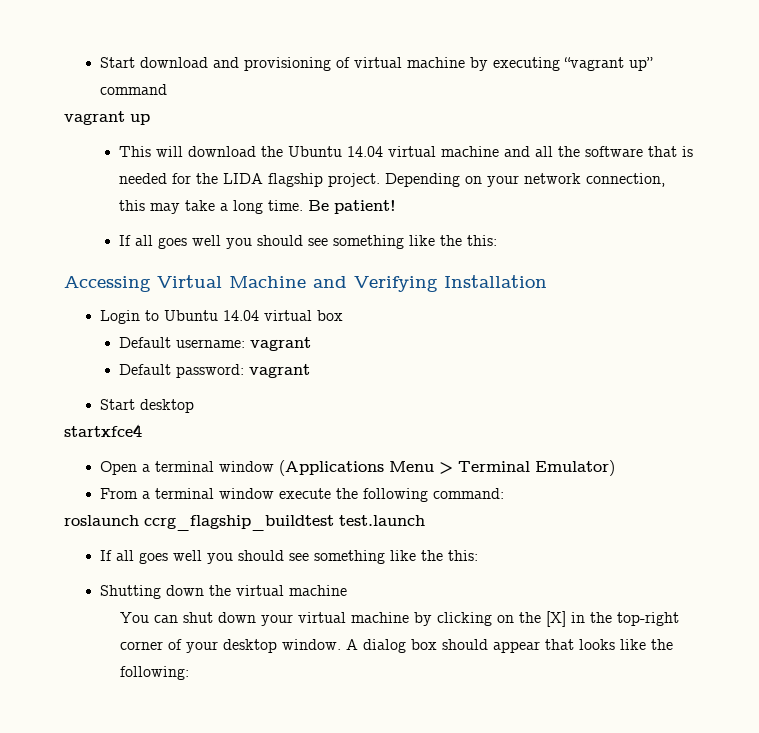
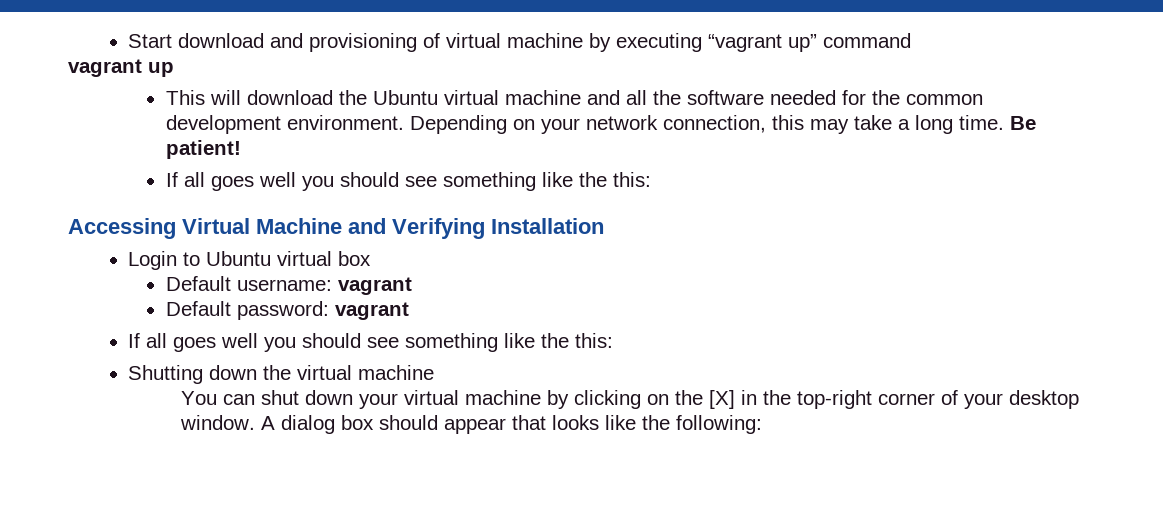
[347,146,384,157] 14.04 -> (438, 97) none
[648,146,694,157] that is -> (764, 97) none
[223,173,381,187] LIDA flagship project. -> [905,94,983,105] [165,115,404,134] common development environment.
[223,310,260,321] 14.04 -> (272, 258) none
[100,399,195,413] [64,424,142,437] [100,460,616,476] [100,488,505,502] [64,515,425,531] // Start desktop // startxfce4 // Open a terminal window (Applications Menu > Terminal Emulator) // From a terminal window execute the following command: // roslaunch ccrg_flagship_buildtest test.launch -> (409, 311) none

